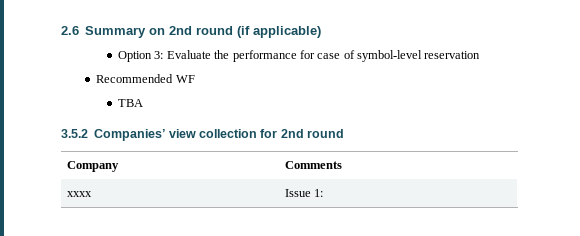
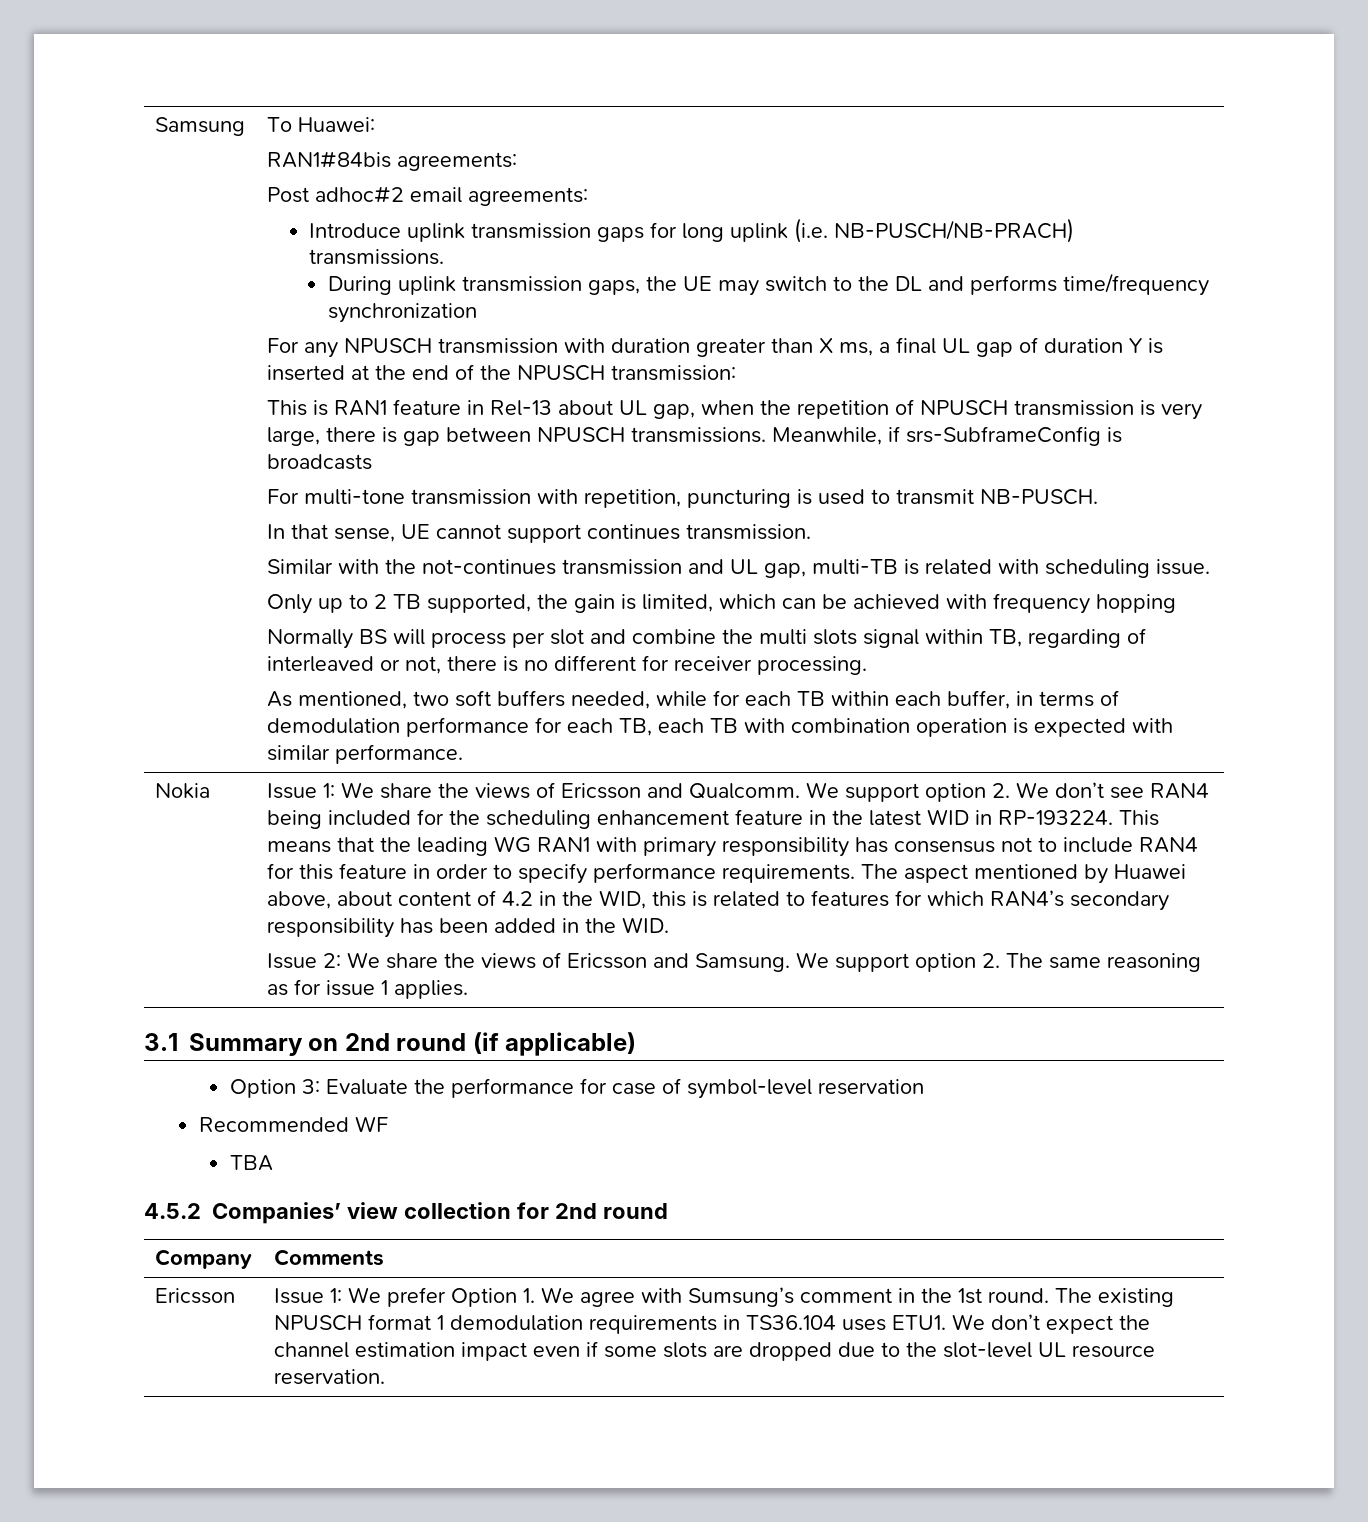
[61,26,79,35] 2.6 -> [154,117,245,136] [266,117,375,132] [266,151,517,171] [266,186,588,206] [309,218,1075,243] [309,249,445,265] [327,273,1209,296] [327,303,477,323] [266,337,1163,358] [266,364,736,381] [266,399,1202,420] [266,426,1122,446] [266,454,372,470] [266,489,1098,508] [266,524,811,543] [266,559,1210,578] [266,593,1176,614] [266,628,1146,649] [266,655,867,675] [266,690,1119,709] [266,717,1173,737] [266,744,463,764] [154,783,210,799] [266,782,1209,802] [266,809,1159,829] [266,836,1198,857] [266,863,1186,884] [266,890,1169,911] [266,917,669,938] [266,952,1201,972] [266,979,468,999] [144,1033,178,1051] Samsung | To Huawei: // RAN1#84bis agreements: // Post adhoc#2 email agreements: // Introduce uplink transmission gaps for long uplink (i.e. NB-PUSCH/NB-PRACH) transmissions. // During uplink transmission gaps, the UE may switch to the DL and performs time/frequency synchronization // For any NPUSCH transmission with duration greater than X ms, a final UL gap of duration Y is inserted at the end of the NPUSCH transmission: // This is RAN1 feature in Rel-13 about UL gap, when the repetition of NPUSCH transmission is very large, there is gap between NPUSCH transmissions. Meanwhile, if srs-SubframeConfig is broadcasts // For multi-tone transmission with repetition, puncturing is used to transmit NB-PUSCH. // In that sense, UE cannot support continues transmission. // Similar with the not-continues transmission and UL gap, multi-TB is related with scheduling issue. // Only up to 2 TB supported, the gain is limited, which can be achieved with frequency hopping // Normally BS will process per slot and combine the multi slots signal within TB, regarding of interleaved or not, there is no different for receiver processing. // As mentioned, two soft buffers needed, while for each TB within each buffer, in terms of demodulation performance for each TB, each TB with combination operation is expected with similar performance. // Nokia | Issue 1: We share the views of Ericsson and Qualcomm. We support option 2. We don’t see RAN4 being included for the scheduling enhancement feature in the latest WID in RP-193224. This means that the leading WG RAN1 with primary responsibility has consensus not to include RAN4 for this feature in order to specify performance requirements. The aspect mentioned by Huawei above, about content of 4.2 in the WID, this is related to features for which RAN4’s secondary responsibility has been added in the WID. // Issue 2: We share the views of Ericsson and Samsung. We support option 2. The same reasoning as for issue 1 applies. // 3.1
[61,129,88,138] 3.5.2 -> [144,1203,201,1219] 4.5.2
[66,191,92,197] [284,189,324,197] xxxx | Issue 1: -> [154,1288,235,1304] [273,1287,1174,1307] [273,1314,1150,1334] [273,1341,1155,1361] [273,1369,385,1385] Ericsson | Issue 1: We prefer Option 1. We agree with Sumsung’s comment in the 1st round. The existing NPUSCH format 1 demodulation requirements in TS36.104 uses ETU1. We don’t expect the channel estimation impact even if some slots are dropped due to the slot-level UL resource reservation.

